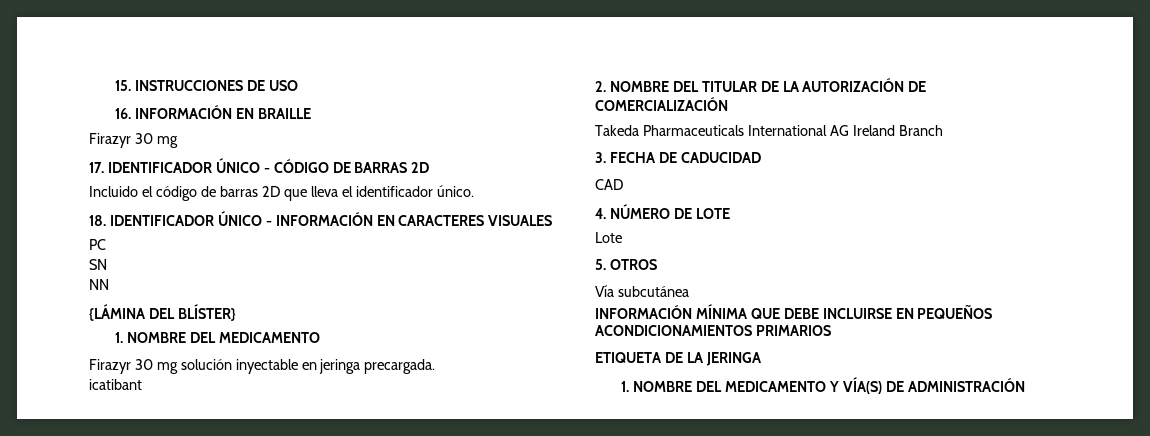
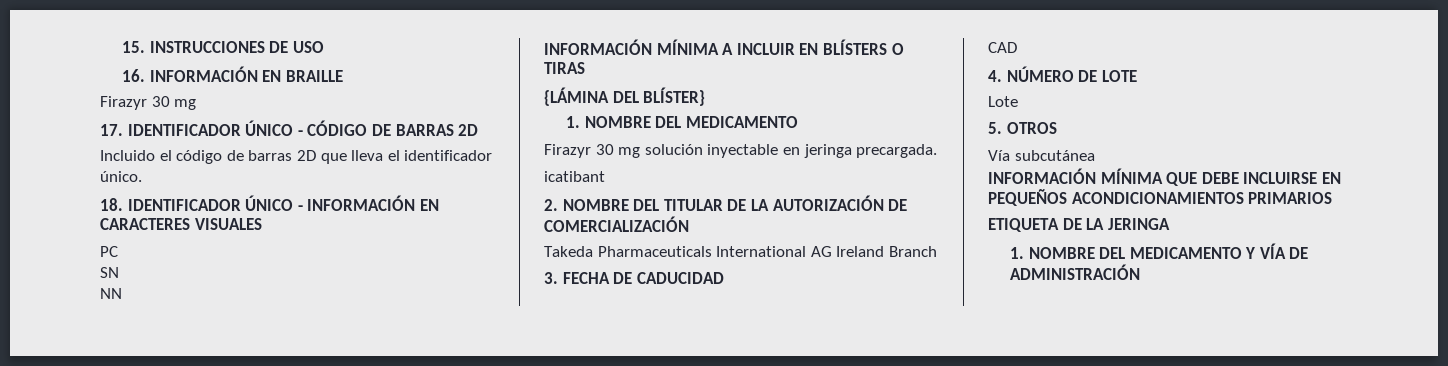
(109, 284) none -> [544,39,904,55] [544,62,585,74] // INFORMACIÓN MÍNIMA A INCLUIR EN BLÍSTERS O TIRAS
[842,377,882,394] VÍA(S) -> [1259,243,1286,259] VÍA

